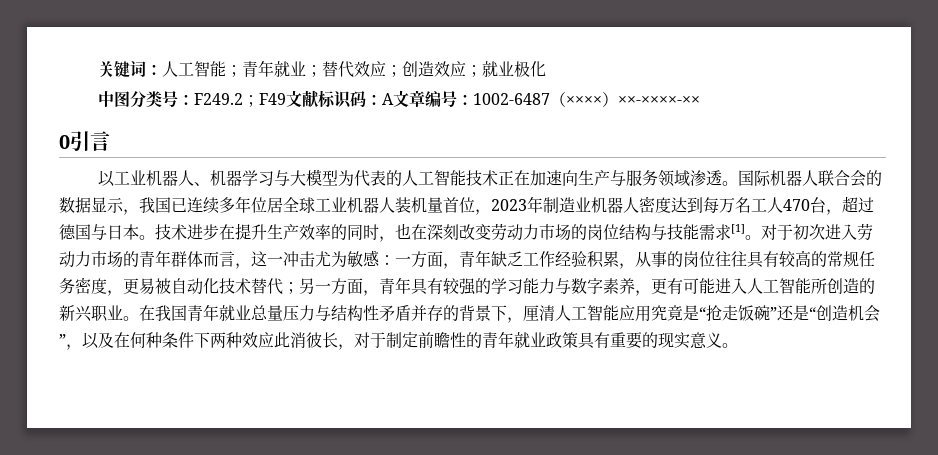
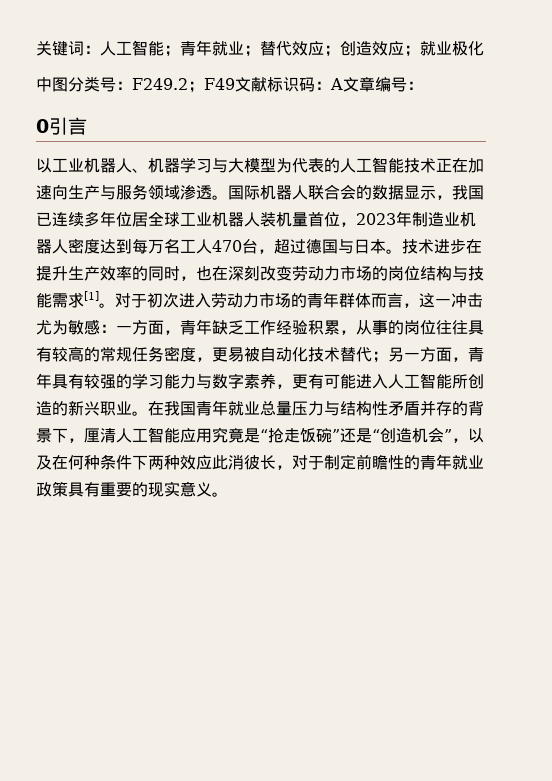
[472,92,700,107] 1002-6487（××××）××-××××-×× -> (423, 85) none

